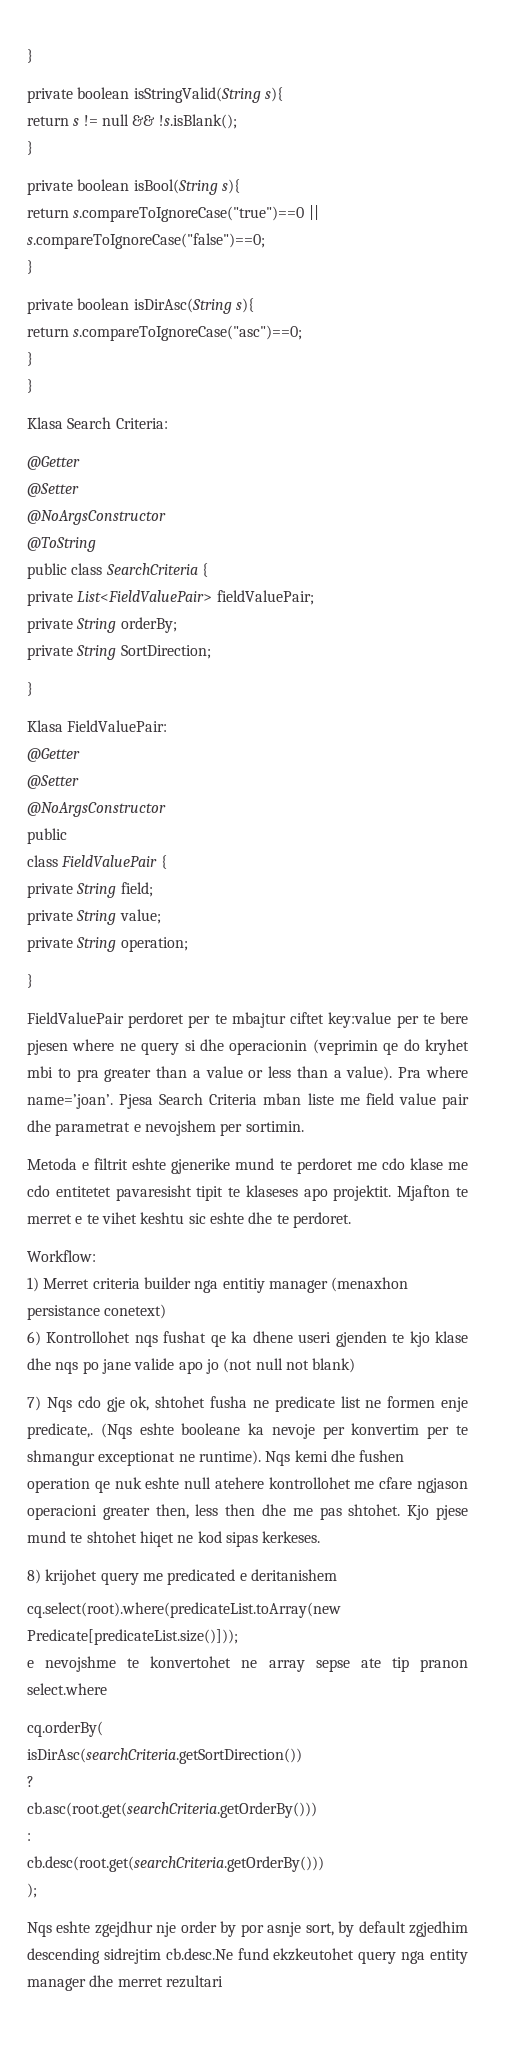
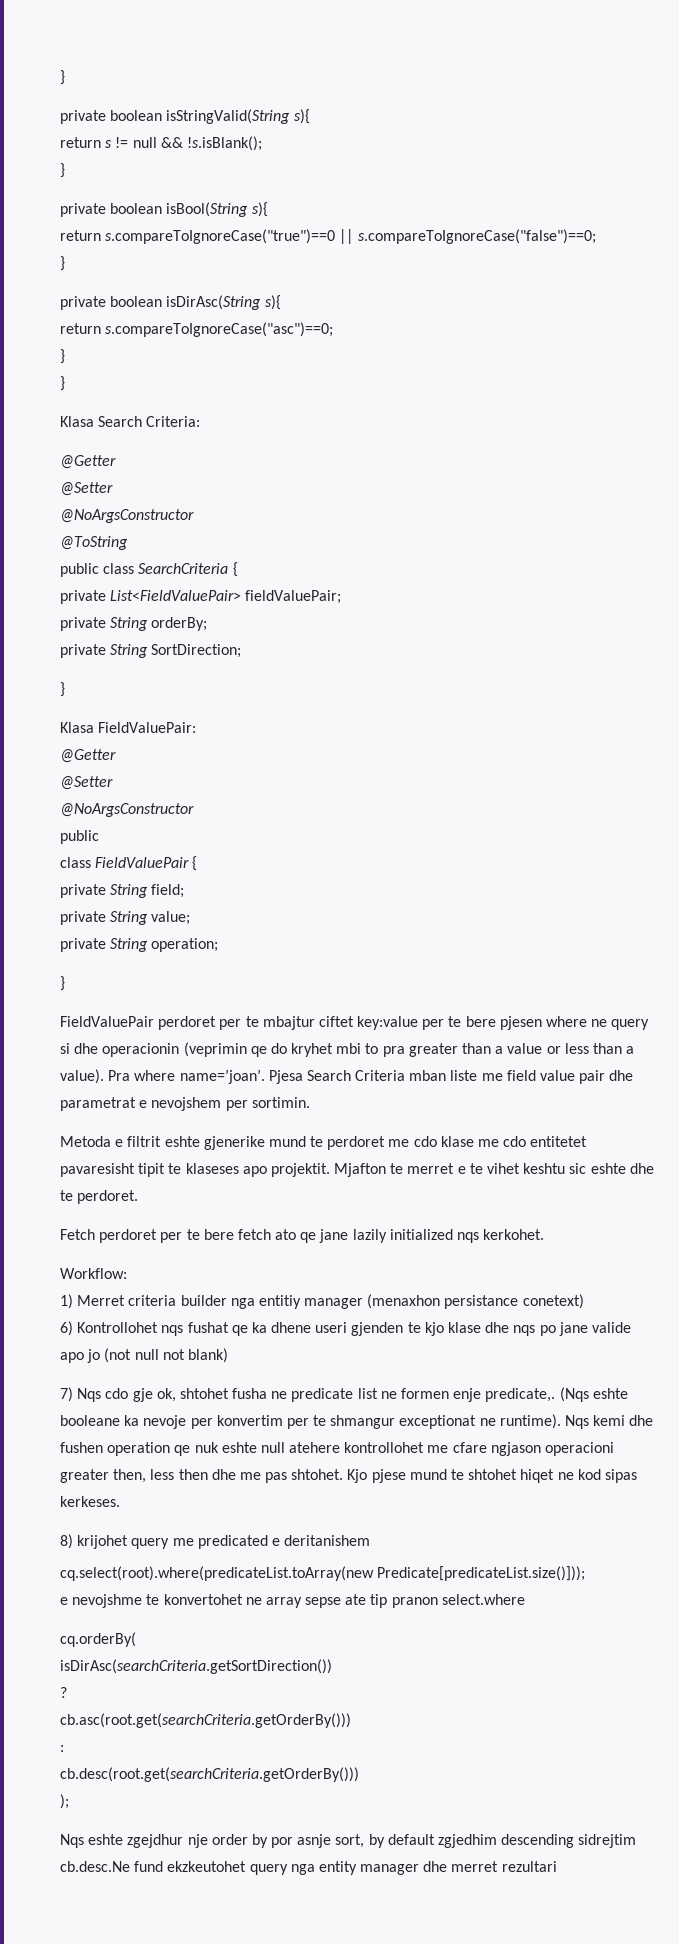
(351, 1220) none -> [60,1229,545,1243] // Fetch perdoret per te bere fetch ato qe jane lazily initialized nqs kerkohet.

